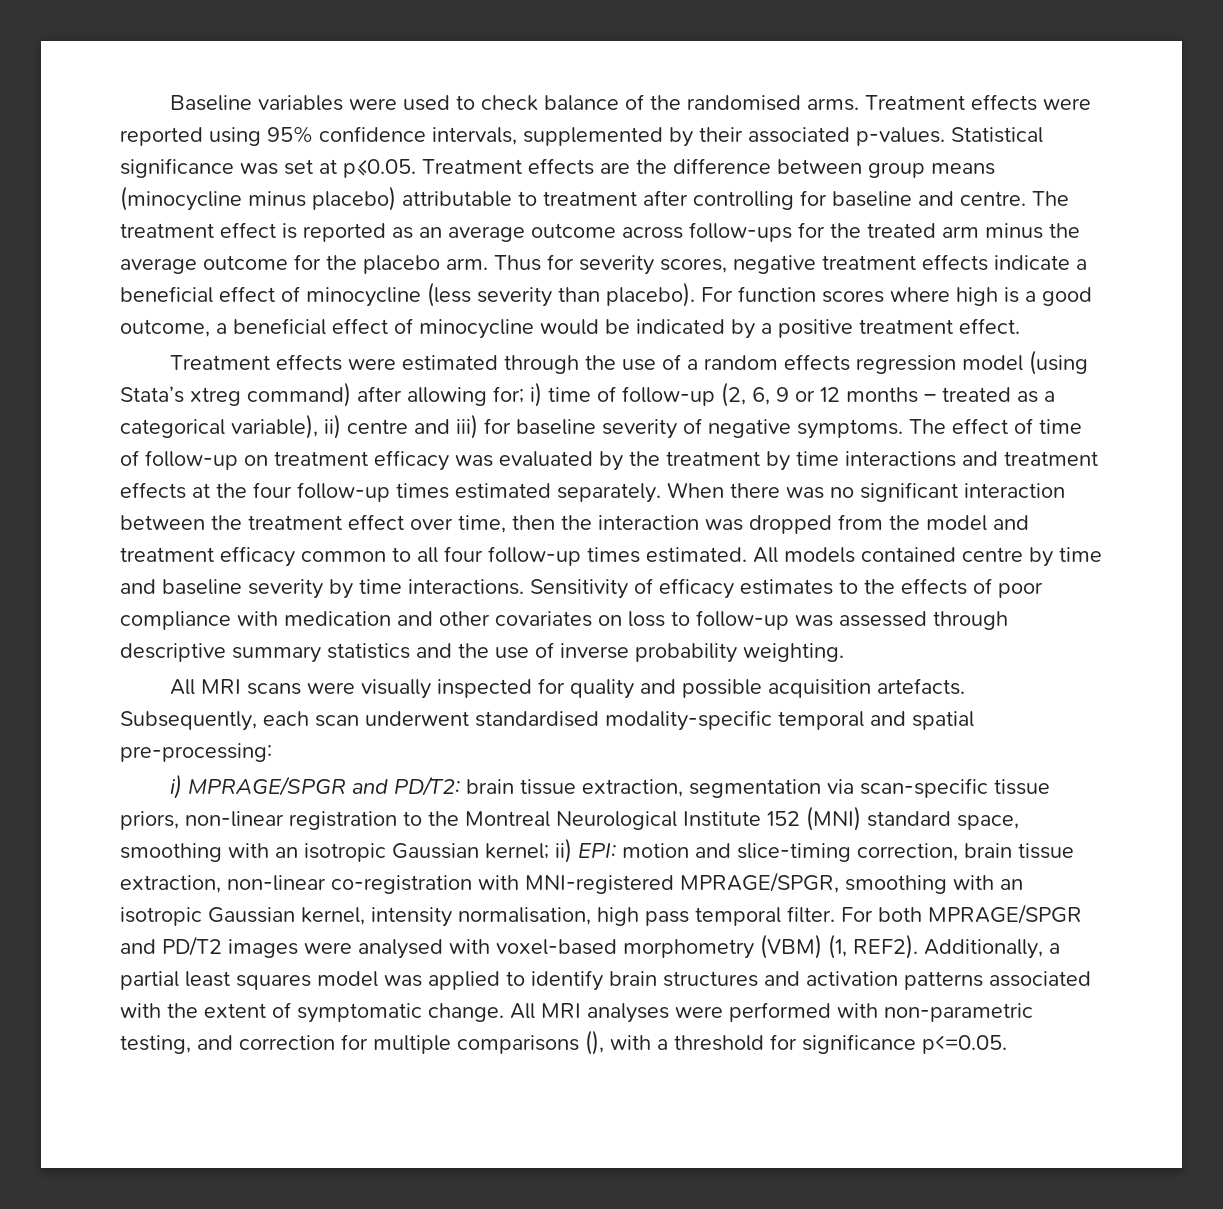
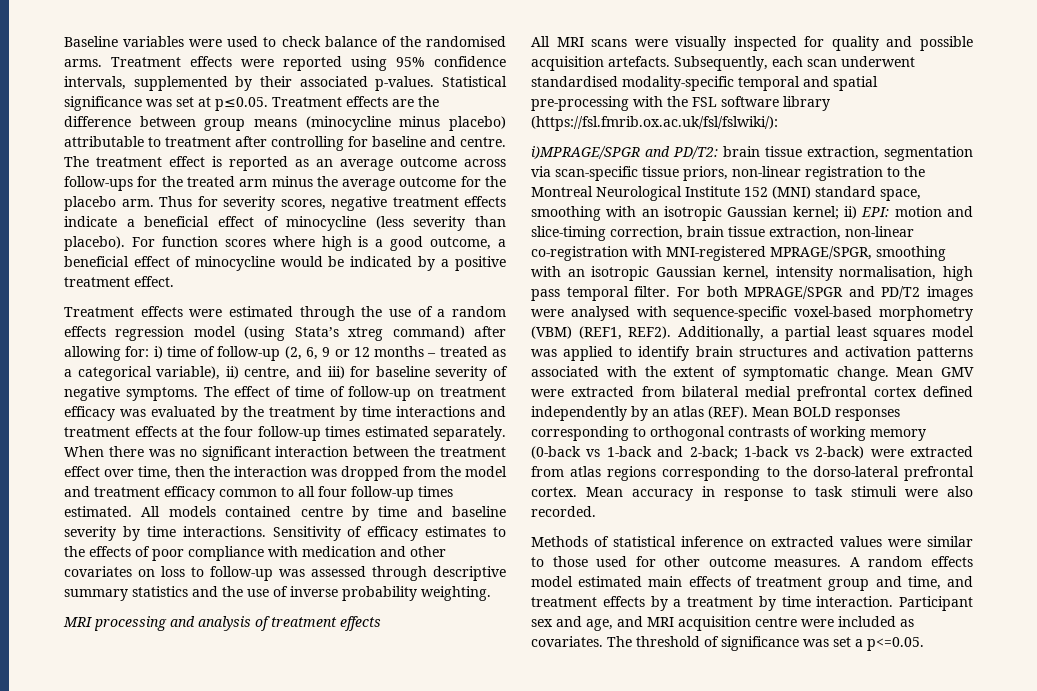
[493,386,524,403] for; -> [125,346,150,357] for:
[347,419,408,434] centre -> [244,367,291,380] centre,
(844, 652) none -> [63,616,381,631] // MRI processing and analysis of treatment effects
[120,743,272,762] [169,774,346,799] pre-processing: // i) MPRAGE/SPGR -> [531,96,830,111] [531,116,778,131] [531,146,640,159] pre-processing with the FSL software library (https://fsl.fmrib.ox.ac.uk/fsl/fslwiki/): // i)MPRAGE/SPGR
(490, 946) none -> [673,306,788,321] sequence-specific
[828,934,847,959] (1, -> [578,326,622,340] (REF1,
[510,1002,1033,1023] [120,1030,916,1055] All MRI analyses were performed with non-parametric testing, and correction for multiple comparisons (), with a threshold for significance -> [896,367,974,377] [531,386,973,401] [531,406,900,421] [531,426,926,441] [531,446,973,460] [531,466,974,481] [531,486,973,501] [531,506,596,517] [531,536,973,547] [531,556,973,567] [531,576,973,591] [531,596,973,611] [531,616,914,631] [531,636,863,651] Mean GMV were extracted from bilateral medial prefrontal cortex defined independently by an atlas (REF). Mean BOLD responses corresponding to orthogonal contrasts of working memory (0-back vs 1-back and 2-back; 1-back vs 2-back) were extracted from atlas regions corresponding to the dorso-lateral prefrontal cortex. Mean accuracy in response to task stimuli were also recorded. // Methods of statistical inference on extracted values were similar to those used for other outcome measures. A random effects model estimated main effects of treatment group and time, and treatment effects by a treatment by time interaction. Participant sex and age, and MRI acquisition centre were included as covariates. The threshold of significance was set a

